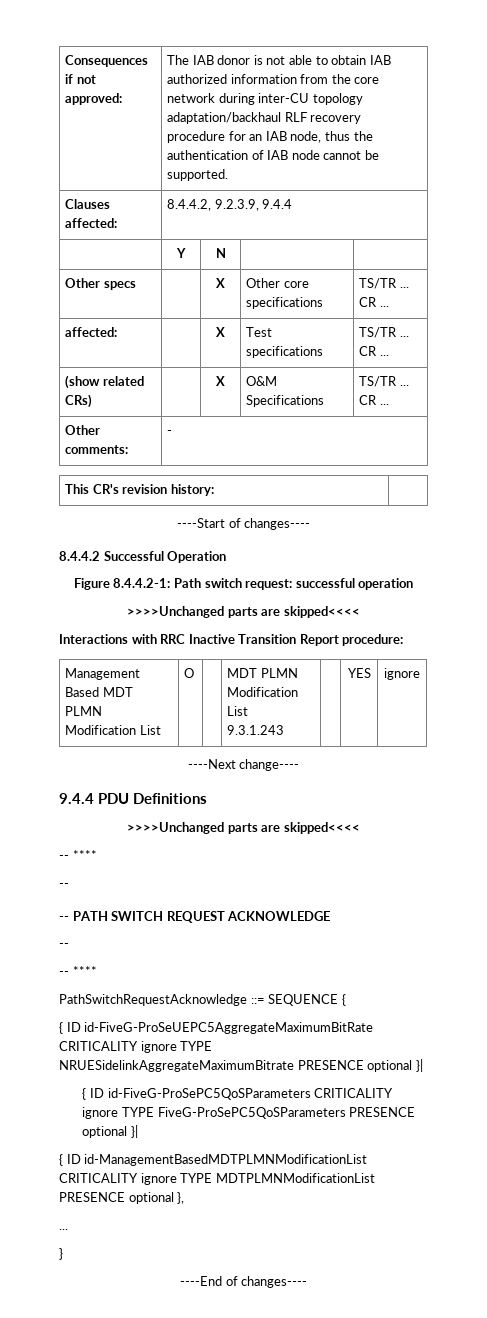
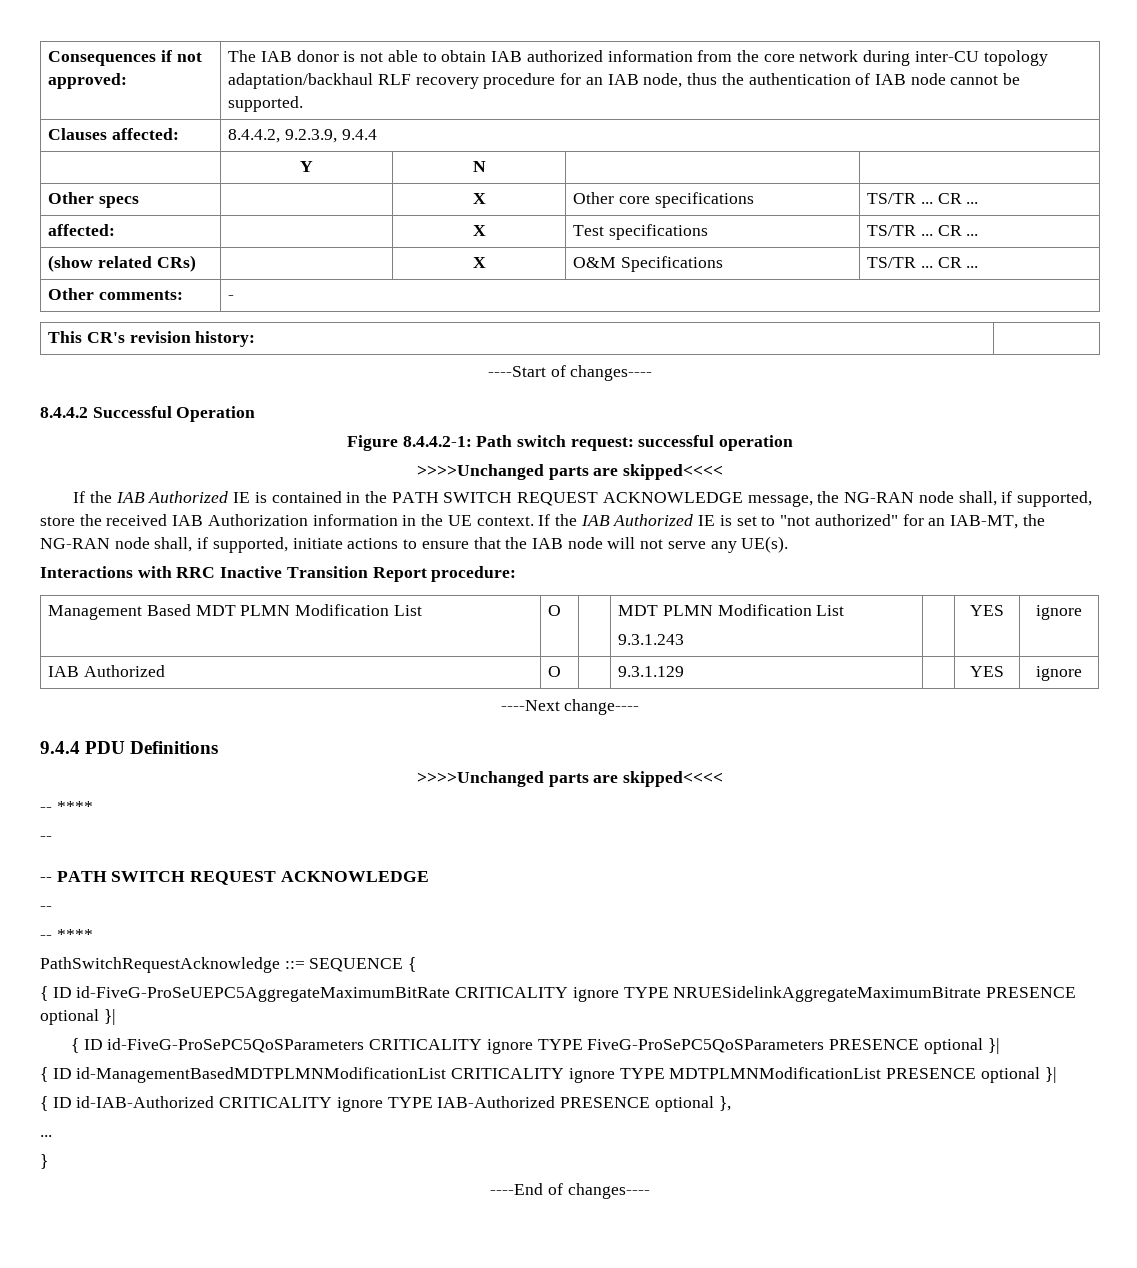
(360, 612) none -> [73,491,1093,507] [40,514,1045,529] [40,536,789,553] // If the IAB Authorized IE is contained in the PATH SWITCH REQUEST ACKNOWLEDGE message, the NG-RAN node shall, if supported, store the received IAB Authorization information in the UE context. If the IAB Authorized IE is set to "not authorized" for an IAB-MT, the NG-RAN node shall, if supported, initiate actions to ensure that the IAB node will not serve any UE(s).
(420, 674) none -> [48,665,166,677] [548,666,562,677] [618,666,685,677] [970,666,1004,677] [1036,666,1082,681] // IAB Authorized | O | | 9.3.1.129 | | YES | ignore
(174, 1198) none -> [1044,1067,1057,1083] [40,1096,714,1112] }| // { ID id-IAB-Authorized CRITICALITY ignore TYPE IAB-Authorized PRESENCE optional

